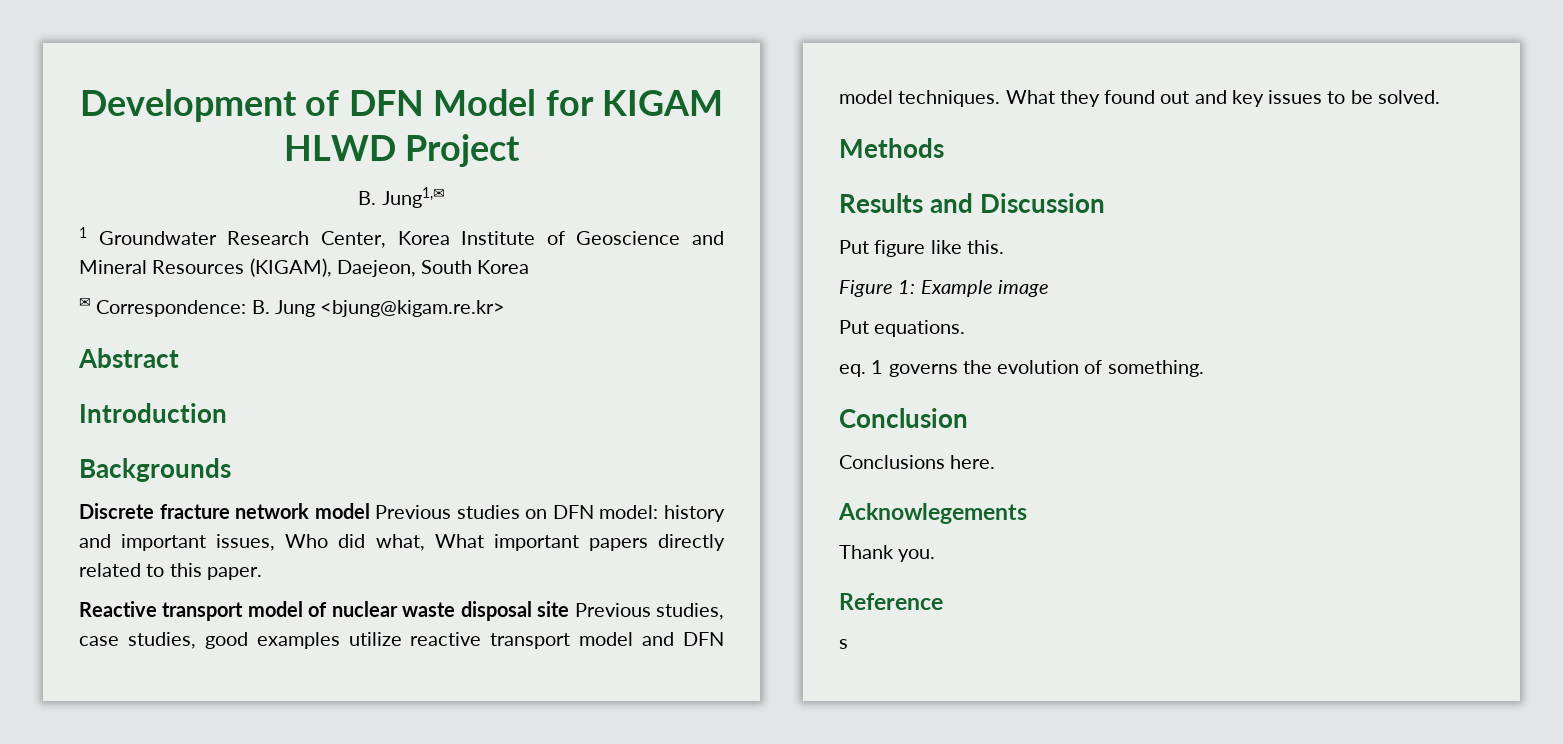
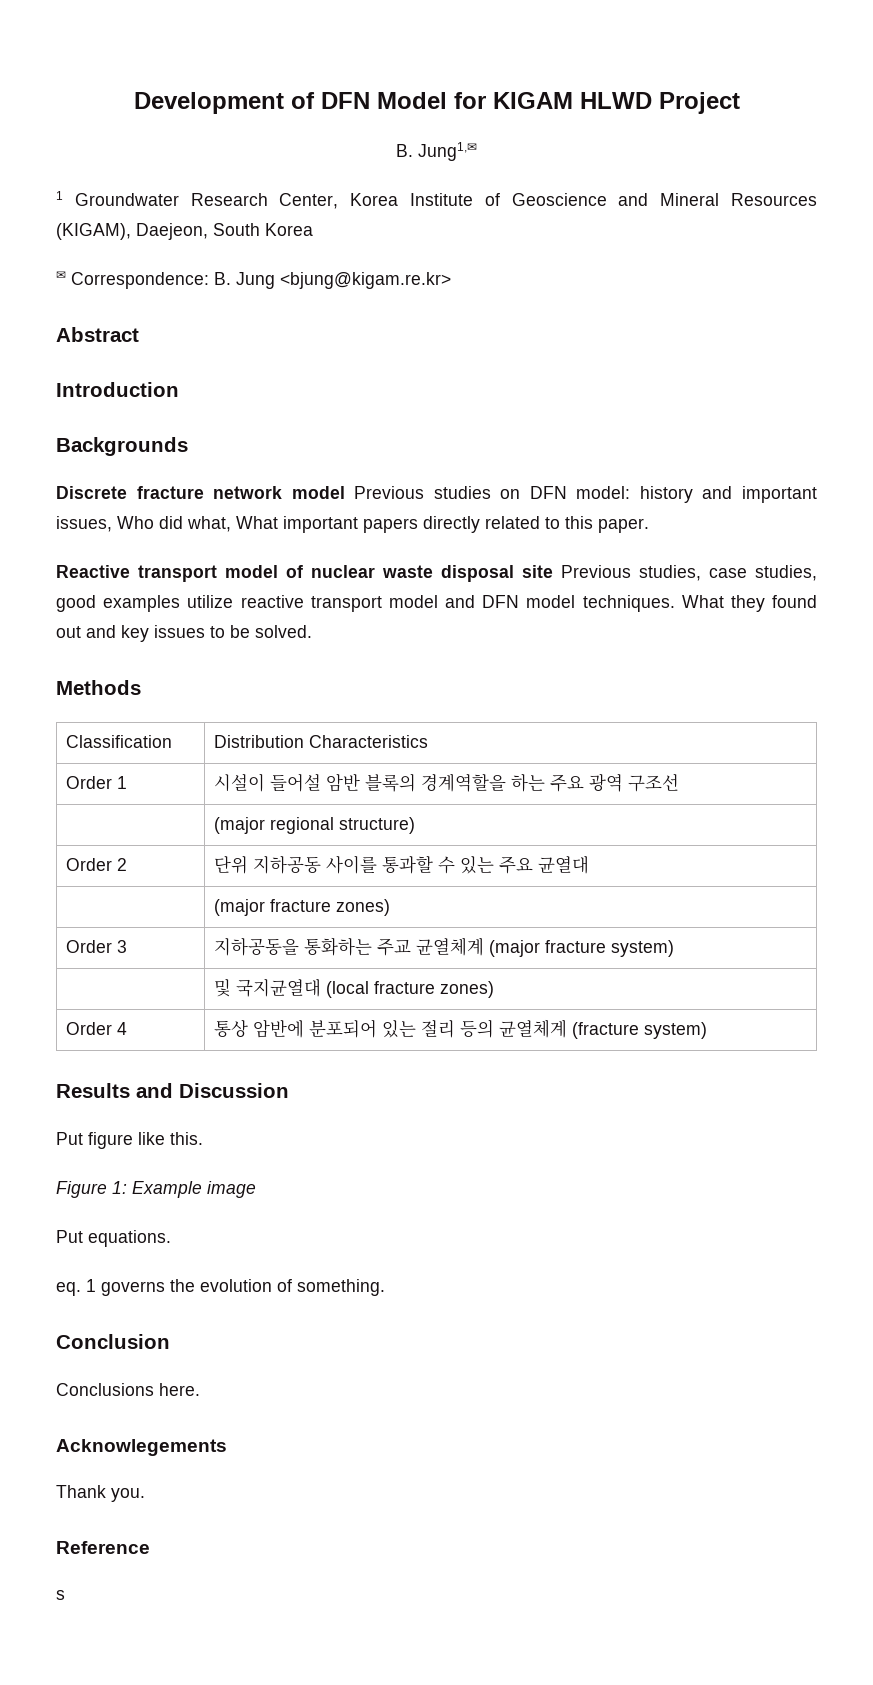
(944, 148) none -> [65,735,172,748] [213,735,428,748] [65,776,127,789] [213,773,679,792] [213,817,415,834] [65,858,127,871] [213,855,589,874] [213,899,390,916] [65,940,127,953] [213,937,674,957] [213,979,494,998] [65,1022,127,1035] [213,1019,707,1039] // Classification | Distribution Characteristics // Order 1 | 시설이 들어설 암반 블록의 경계역할을 하는 주요 광역 구조선 // | (major regional structure) // Order 2 | 단위 지하공동 사이를 통과할 수 있는 주요 균열대 // | (major fracture zones) // Order 3 | 지하공동을 통화하는 주교 균열체계 (major fracture system) // | 및 국지균열대 (local fracture zones) // Order 4 | 통상 암반에 분포되어 있는 절리 등의 균열체계 (fracture system)

